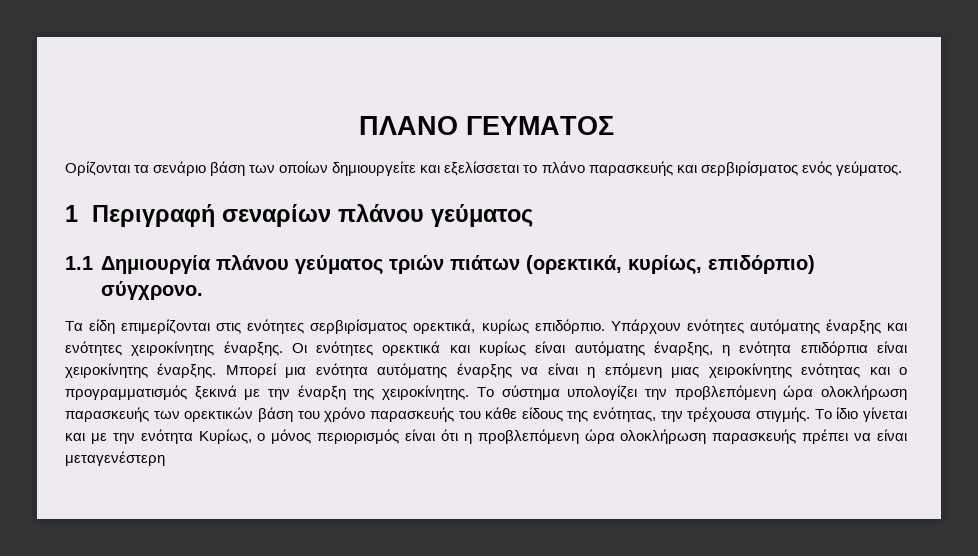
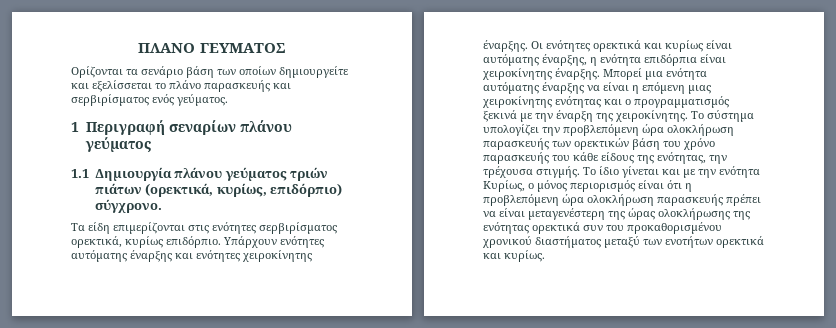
(165, 458) none -> [608,208,750,220] [483,222,722,234] [482,236,764,248] [483,250,545,262] της ώρας ολοκλήρωσης της ενότητας ορεκτικά συν του προκαθορισμένου χρονικού διαστήματος μεταξύ των ενοτήτων ορεκτικά και κυρίως.

